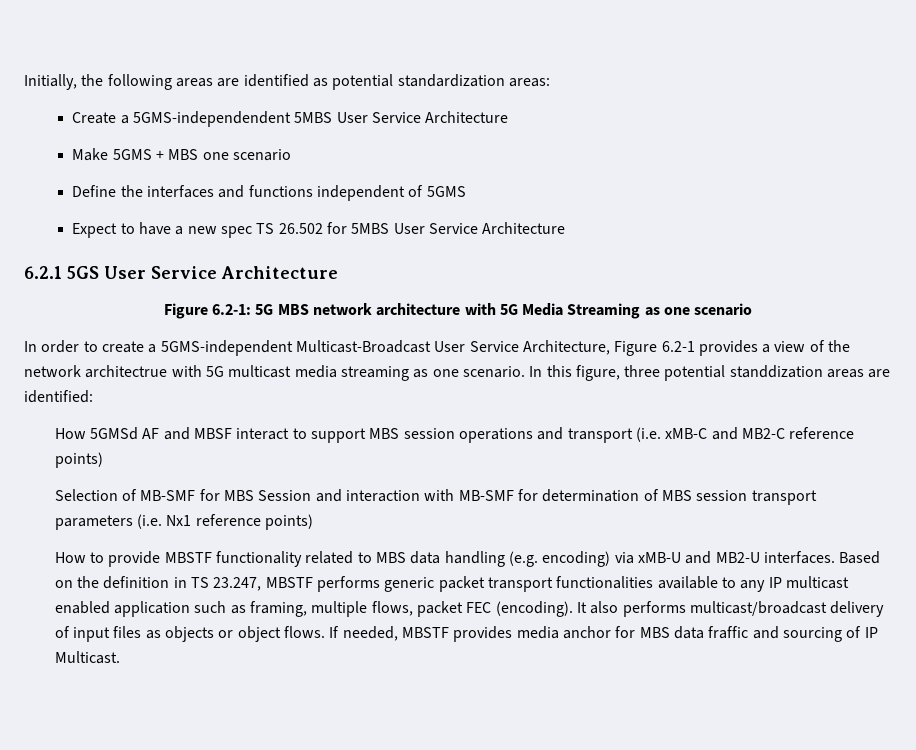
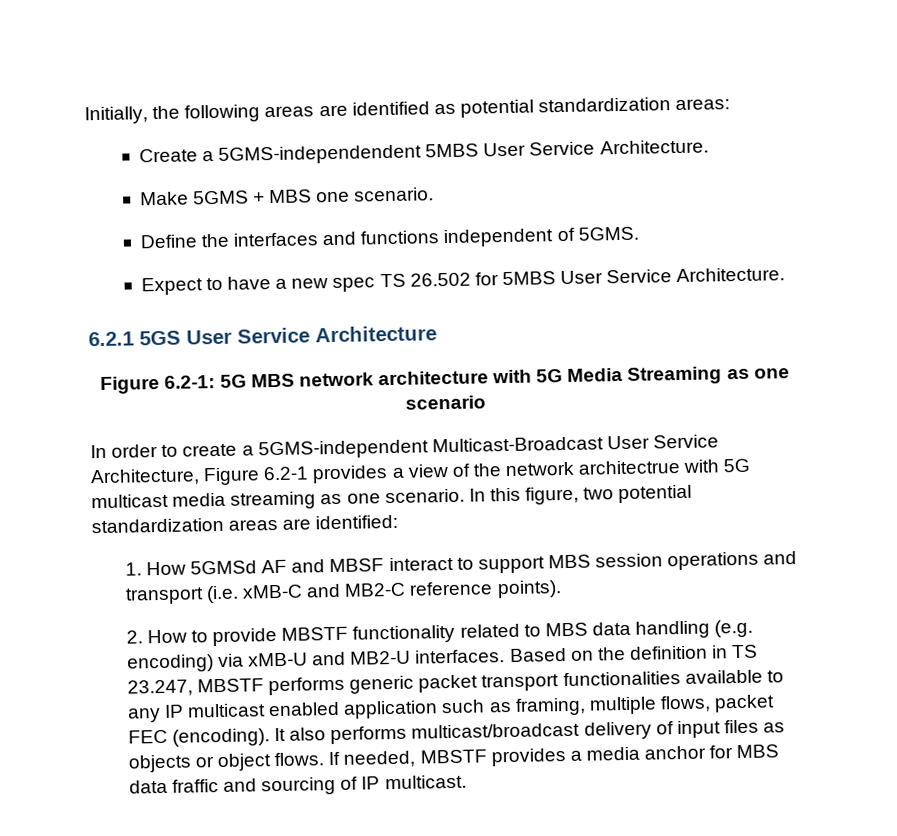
[425,111,509,123] Architecture -> [599,139,709,155] Architecture.
[232,149,291,161] scenario -> [354,187,435,202] scenario.
[426,186,466,197] 5GMS -> [577,226,639,241] 5GMS.
[482,222,566,234] Architecture -> [676,267,786,283] Architecture.
[624,365,823,381] three potential standdization -> [583,484,693,504] [91,517,224,534] two potential standardization
(93, 396) none -> [124,562,142,576] 1.
[54,452,103,468] [54,489,817,505] [54,514,314,530] points) // Selection of MB-SMF for MBS Session and interaction with MB-SMF for determination of MBS session transport parameters (i.e. Nx1 reference points) // -> [496,580,562,599] [125,630,143,644] points). // 2.
(513, 634) none -> [569,750,582,761] a
[54,651,120,664] Multicast. -> [384,774,467,790] multicast.

